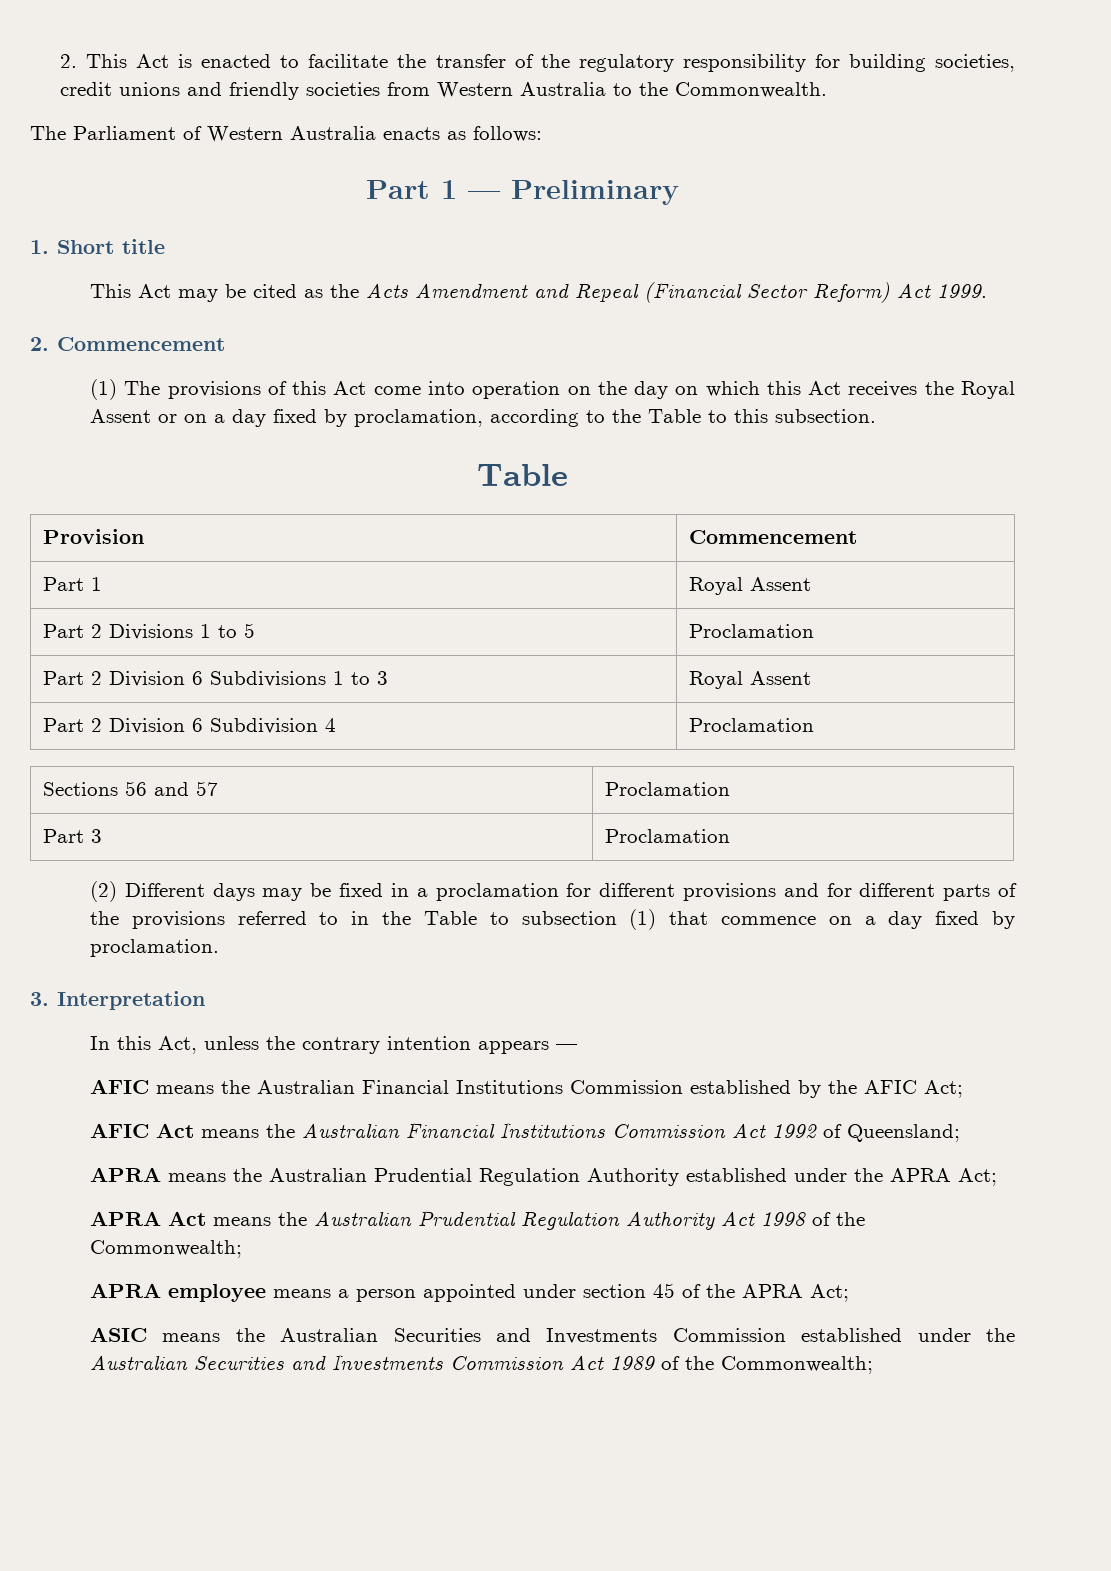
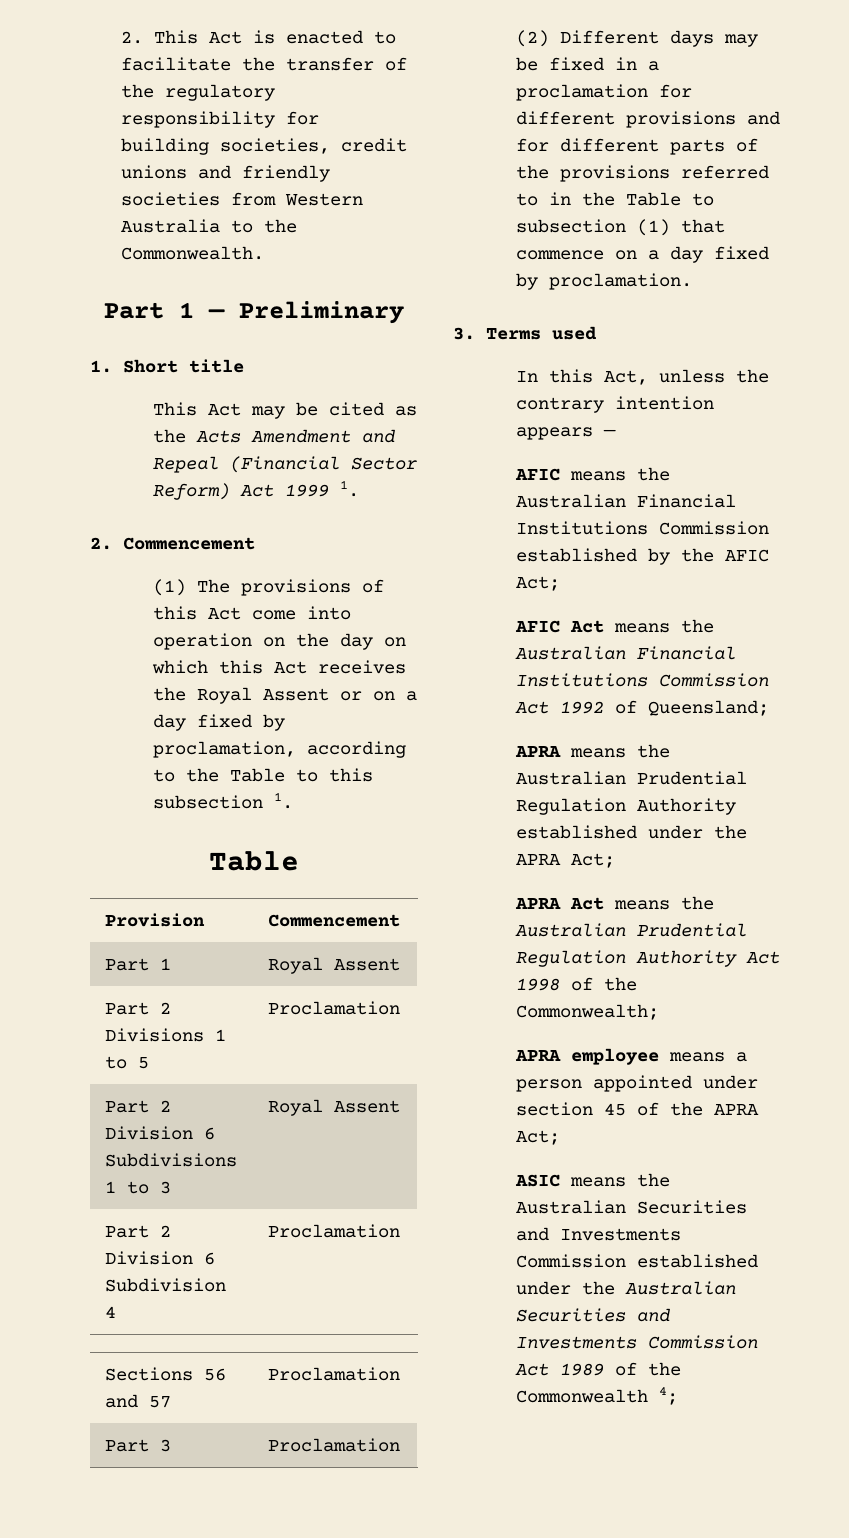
[30,126,542,142] // The Parliament of Western Australia enacts as follows: -> (265, 253) none
[937,284,988,298] 1999. -> [284,480,359,497] 1999 1.
[775,409,877,423] subsection. -> [152,792,293,809] subsection 1.
[57,991,205,1010] Interpretation -> [486,326,597,340] Terms used
[721,1356,874,1374] Commonwealth; -> [515,1387,678,1405] Commonwealth 4;

